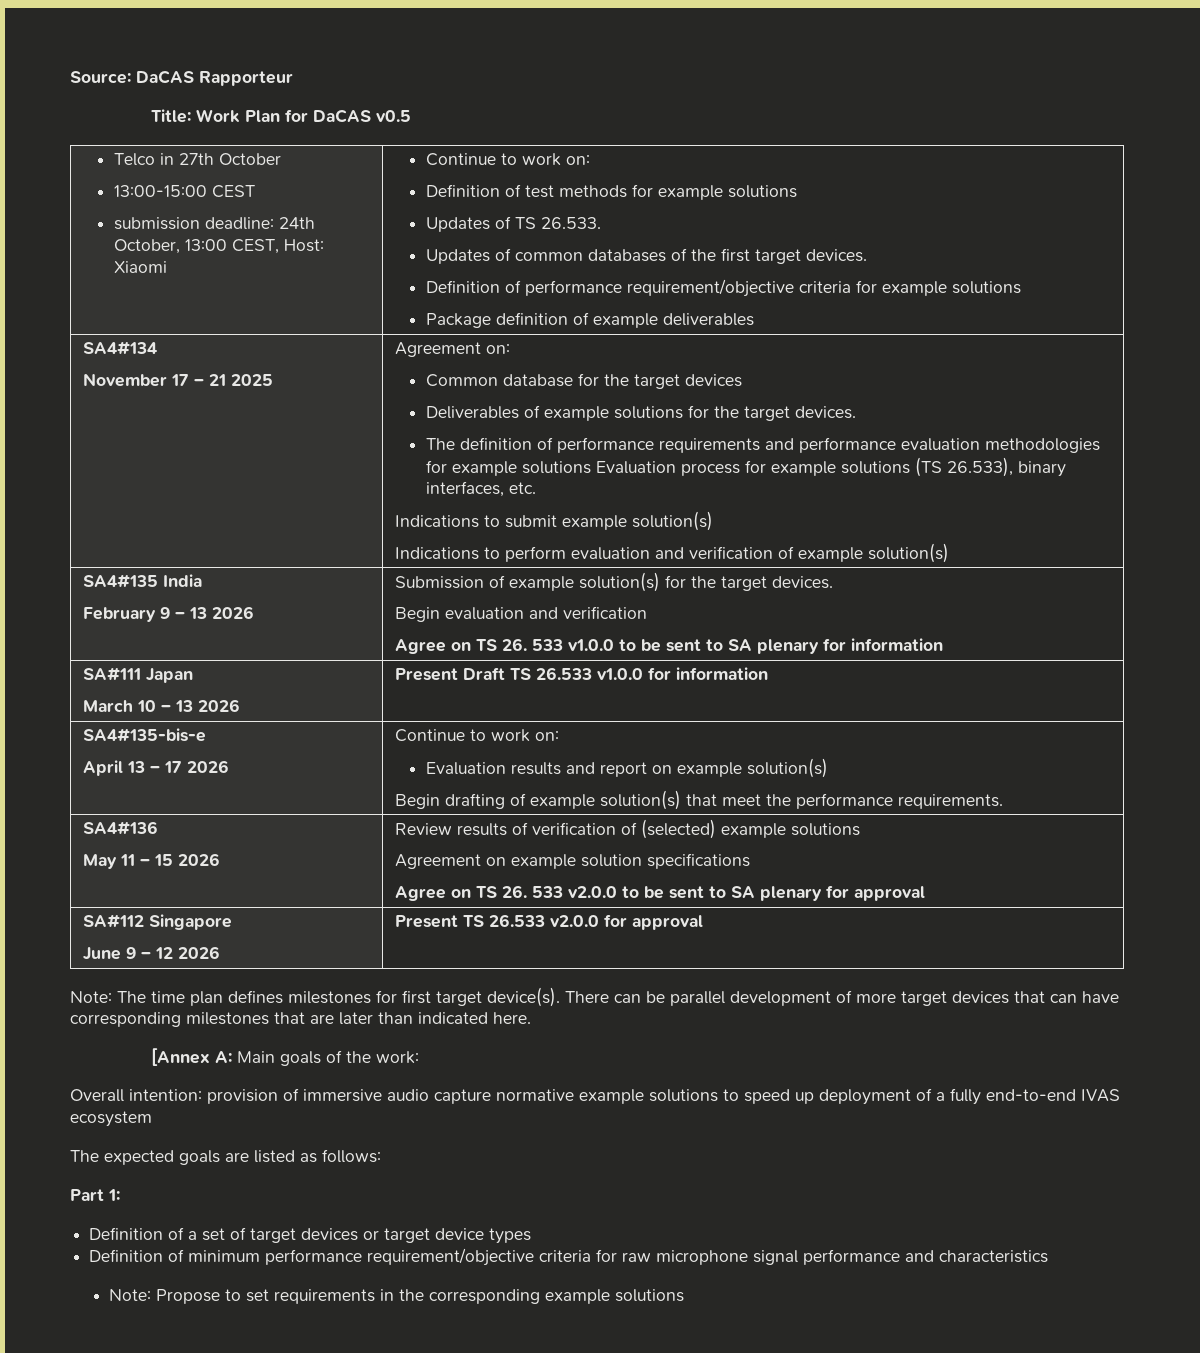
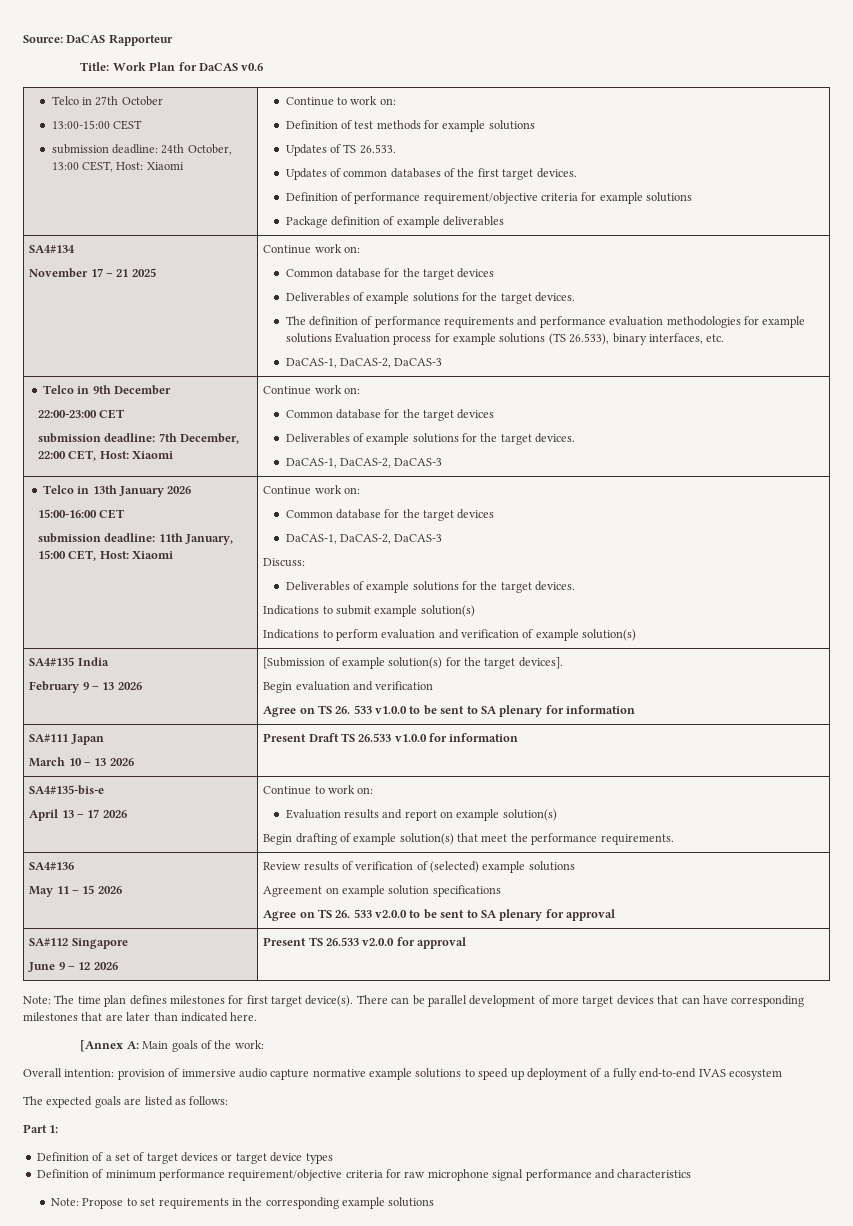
[375,110,411,122] v0.5 -> [241,63,264,71] v0.6
[394,342,481,357] Agreement -> [263,244,342,254] Continue work
(537, 488) none -> [285,358,443,368] [42,385,172,395] [37,409,126,419] [37,433,239,444] [37,450,173,461] [263,385,360,395] [285,409,495,421] [285,433,576,445] [285,458,443,468] [42,485,192,497] [37,509,126,519] [37,533,233,545] [37,550,173,561] [263,485,360,495] [285,509,495,521] [285,534,443,544] [263,558,306,567] [285,581,576,593] // DaCAS-1, DaCAS-2, DaCAS-3 // Telco in 9th December // 22:00-23:00 CET // submission deadline: 7th December, 22:00 CET, Host: Xiaomi | Continue work on: // Common database for the target devices // Deliverables of example solutions for the target devices. // DaCAS-1, DaCAS-2, DaCAS-3 // Telco in 13th January 2026 // 15:00-16:00 CET // submission deadline: 11th January, 15:00 CET, Host: Xiaomi | Continue work on: // Common database for the target devices // DaCAS-1, DaCAS-2, DaCAS-3 // Discuss: // Deliverables of example solutions for the target devices.
[394,576,484,589] Submission -> [263,657,326,669] [Submission
[771,576,833,589] devices. -> [518,657,563,669] devices].

